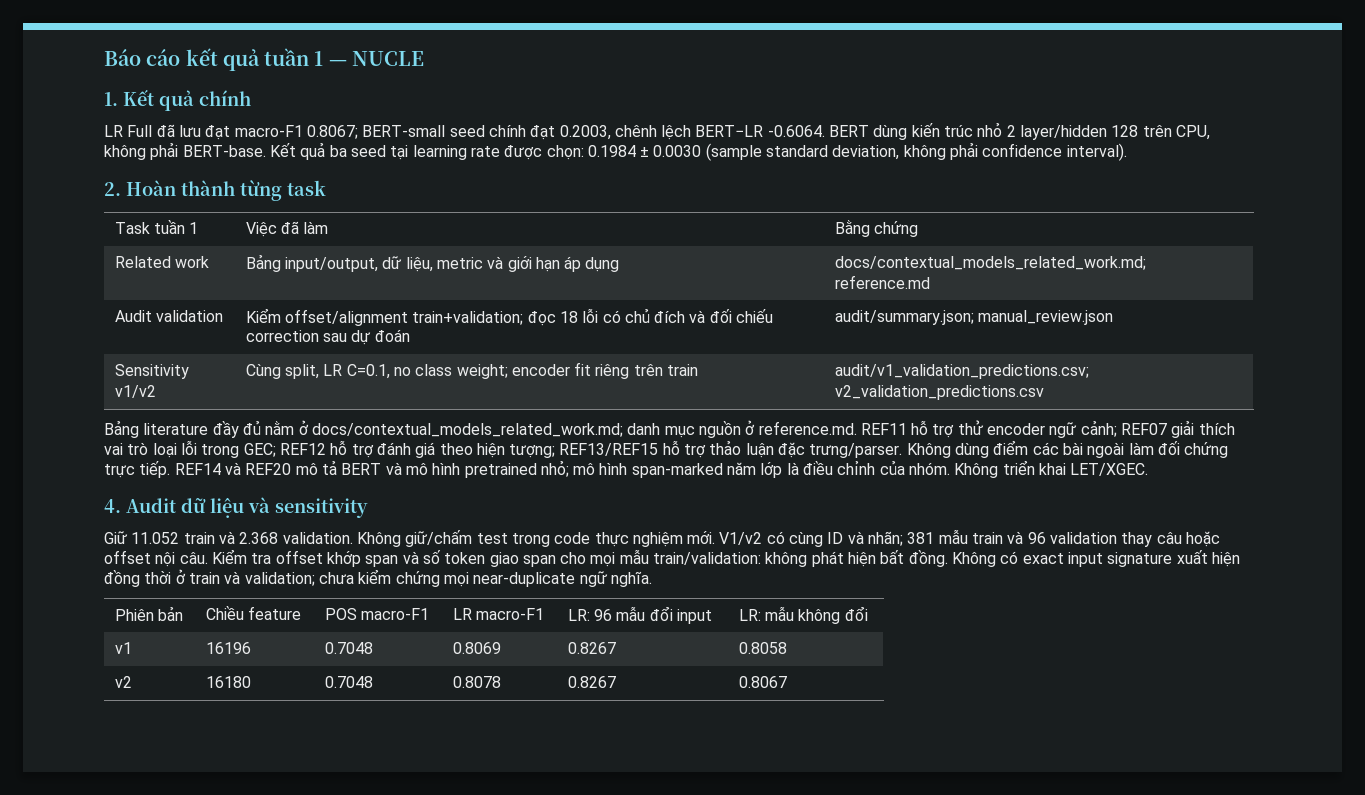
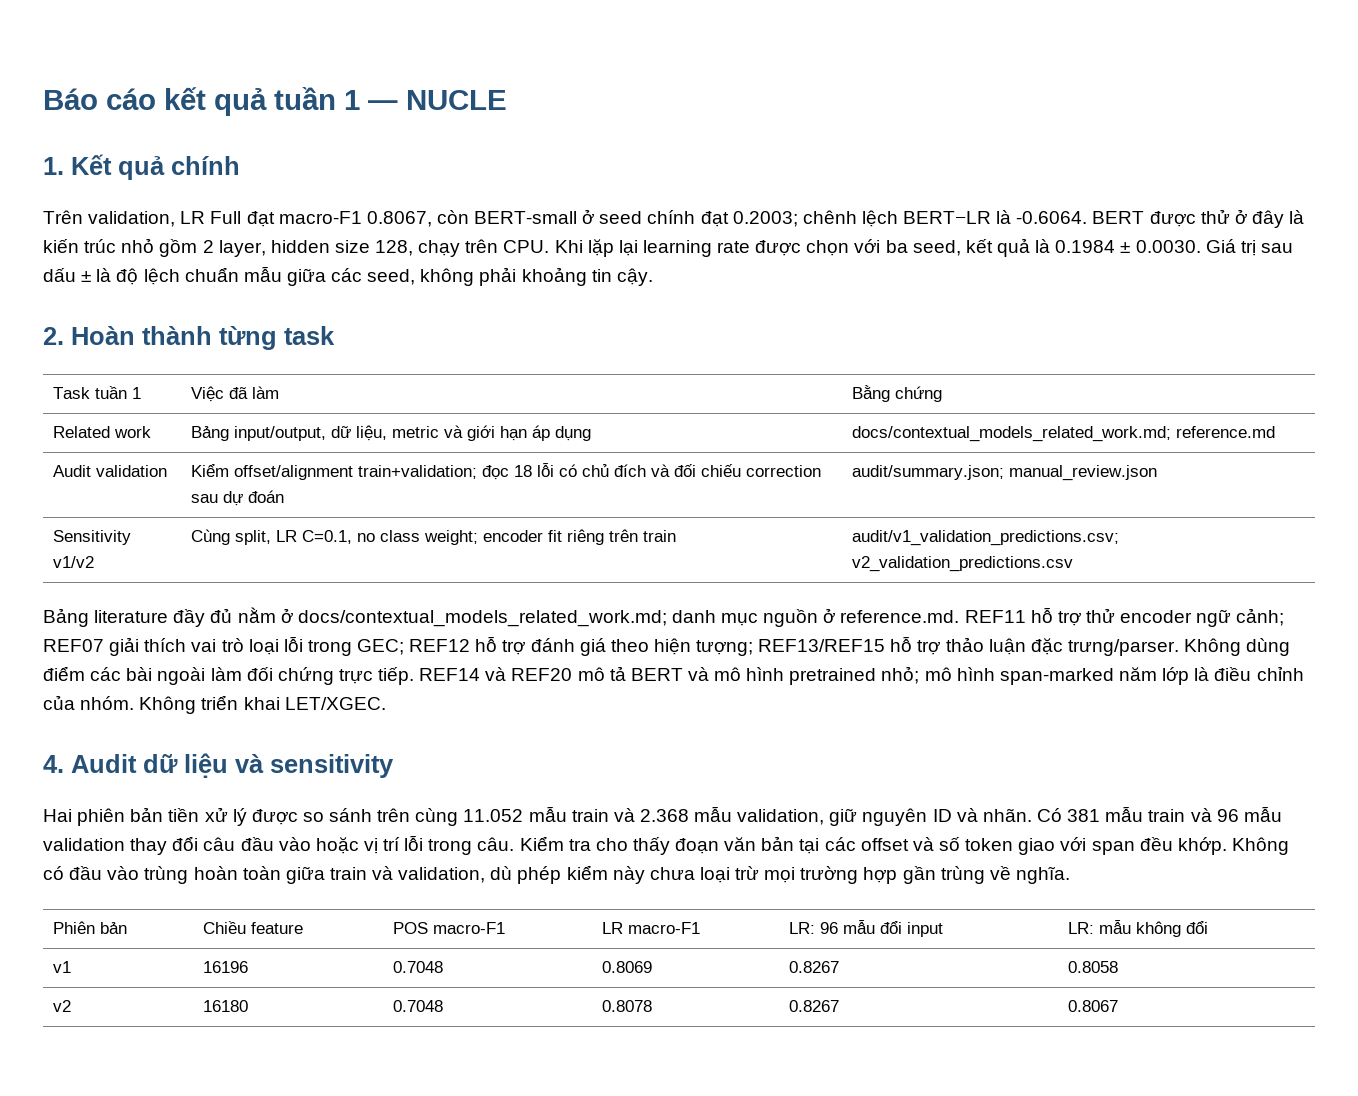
[104,124,446,140] LR Full đã lưu đạt macro-F1 0.8067; BERT-small -> [43,209,595,227] Trên validation, LR Full đạt macro-F1 0.8067, còn BERT-small ở
[559,125,611,140] 0.2003, -> [732,211,798,227] 0.2003;
(764, 131) none -> [996,210,1012,224] là
[873,122,1211,140] [104,142,1127,161] dùng kiến trúc nhỏ 2 layer/hidden 128 trên CPU, không phải BERT-base. Kết quả ba seed tại learning rate được chọn: 0.1984 ± 0.0030 (sample standard deviation, không phải confidence interval). -> [1149,209,1305,228] [43,238,1293,257] [43,266,653,286] được thử ở đây là kiến trúc nhỏ gồm 2 layer, hidden size 128, chạy trên CPU. Khi lặp lại learning rate được chọn với ba seed, kết quả là 0.1984 ± 0.0030. Giá trị sau dấu ± là độ lệch chuẩn mẫu giữa các seed, không phải khoảng tin cậy.
[104,530,904,547] Giữ 11.052 train và 2.368 validation. Không giữ/chấm test trong code thực nghiệm mới. V1/v2 có cùng ID và nhãn; -> [43,806,1062,826] Hai phiên bản tiền xử lý được so sánh trên cùng 11.052 mẫu train và 2.368 mẫu validation, giữ nguyên ID và nhãn. Có
(1046, 538) none -> [1243,806,1282,822] mẫu
[1156,531,1220,547] [104,549,1240,567] [104,569,608,587] câu hoặc offset nội câu. Kiểm tra offset khớp span và số token giao span cho mọi mẫu train/validation: không phát hiện bất đồng. Không có exact input signature xuất hiện đồng thời ở train và validation; chưa kiểm chứng mọi near-duplicate ngữ -> [172,835,1289,855] [43,865,1011,884] đổi câu đầu vào hoặc vị trí lỗi trong câu. Kiểm tra cho thấy đoạn văn bản tại các offset và số token giao với span đều khớp. Không có đầu vào trùng hoàn toàn giữa train và validation, dù phép kiểm này chưa loại trừ mọi trường hợp gần trùng về

